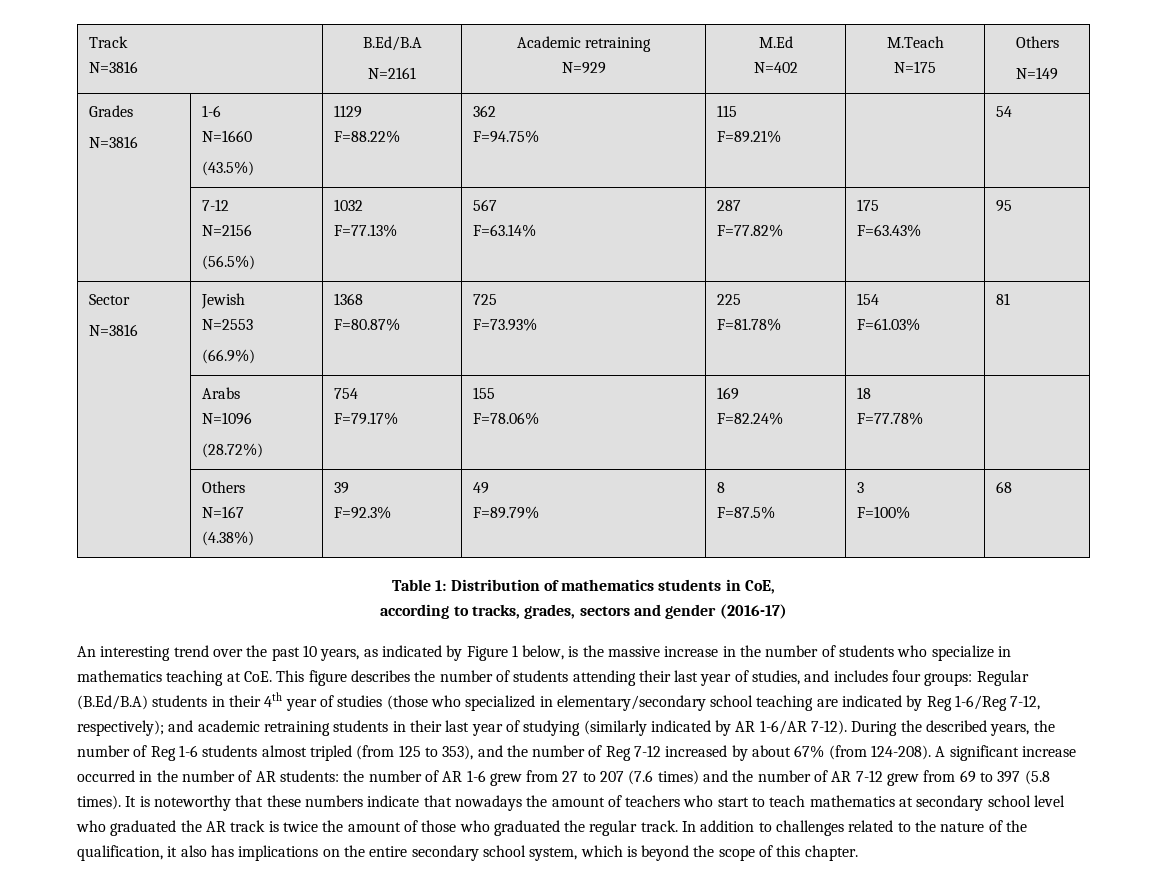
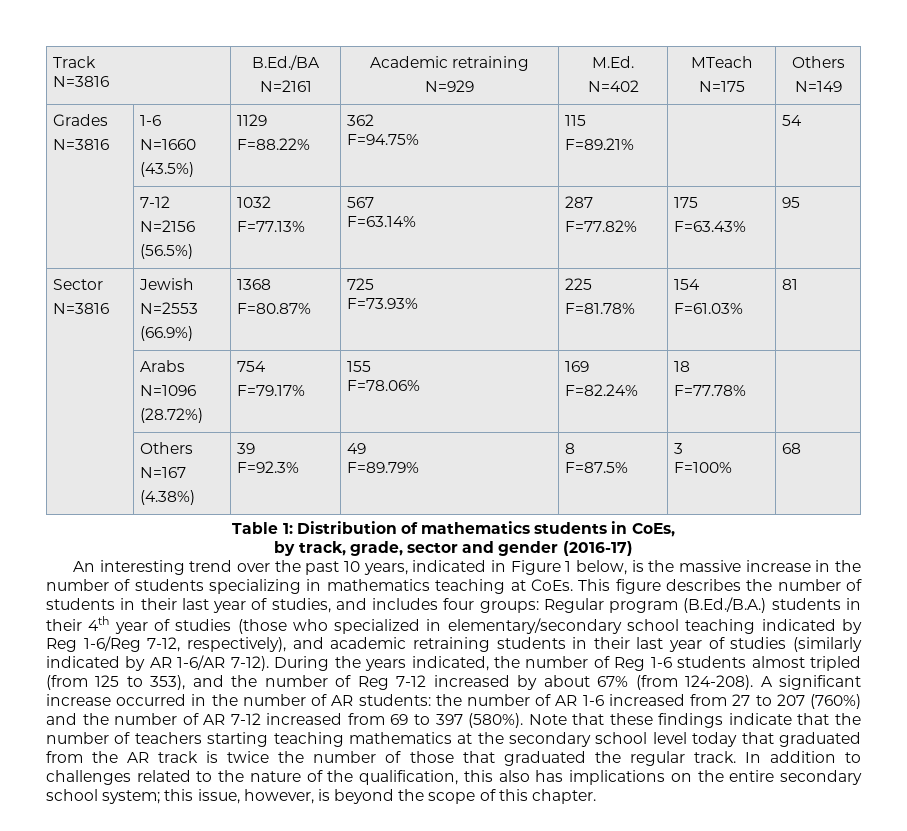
[362,36,422,51] B.Ed/B.A -> [252,55,320,70] B.Ed./BA
[758,36,793,48] M.Ed -> [592,56,634,68] M.Ed.
[886,36,944,48] M.Teach -> [690,56,753,68] MTeach
[745,580,776,594] [380,604,630,619] CoE, // according to tracks, grades, sectors -> [631,523,675,537] [274,541,458,556] CoEs, // by track, grade, sector
[363,645,463,661] as indicated by -> [412,560,507,572] indicated in
[897,645,994,661] who specialize -> [209,579,302,594] specializing
[243,671,272,682] CoE. -> [530,579,573,591] CoEs.
[572,670,636,686] attending -> [120,598,136,610] in
[77,695,148,710] (B.Ed/B.A) -> [609,597,767,613] program (B.Ed./B.A.)
[816,699,838,707] are -> (756, 626) none
[77,720,164,736] respectively); -> [186,637,286,652] respectively),
[523,720,581,736] studying -> [730,637,787,649] studies
[926,720,1030,736] described years, -> [365,656,489,671] years indicated,
[489,773,522,786] grew -> [608,694,685,706] increased
[628,770,699,785] (7.6 times) -> [809,694,861,709] (760%)
[887,773,920,786] grew -> [266,713,343,725] increased
[1024,770,1050,785] [77,795,231,811] (5.8 times). It is noteworthy -> [468,713,567,728] (580%). Note
[304,795,363,807] numbers -> [658,713,724,728] findings
[454,795,806,811] nowadays the amount of teachers who start to teach -> [834,713,861,725] [46,732,344,747] the number of teachers starting teaching
(914, 802) none -> [477,732,504,744] the
[76,820,177,836] who graduated -> [692,732,861,747] [46,751,83,763] today that graduated from
[347,822,401,832] amount -> [313,751,377,763] number
[459,820,490,832] who -> [462,751,495,763] that
[167,846,178,857] it -> [463,770,493,782] this
[529,845,623,861] system, which -> [102,789,314,804] system; this issue, however,

